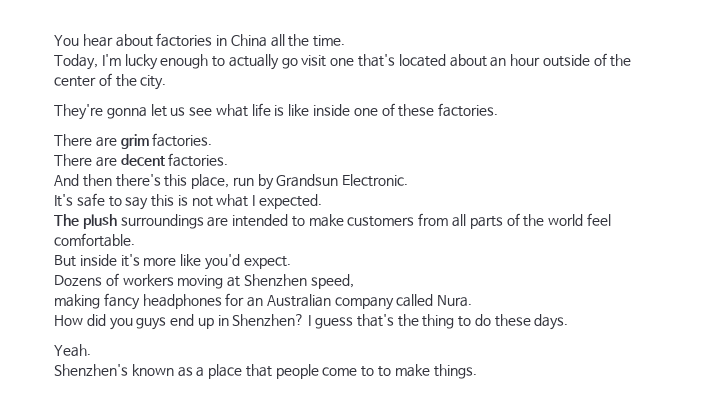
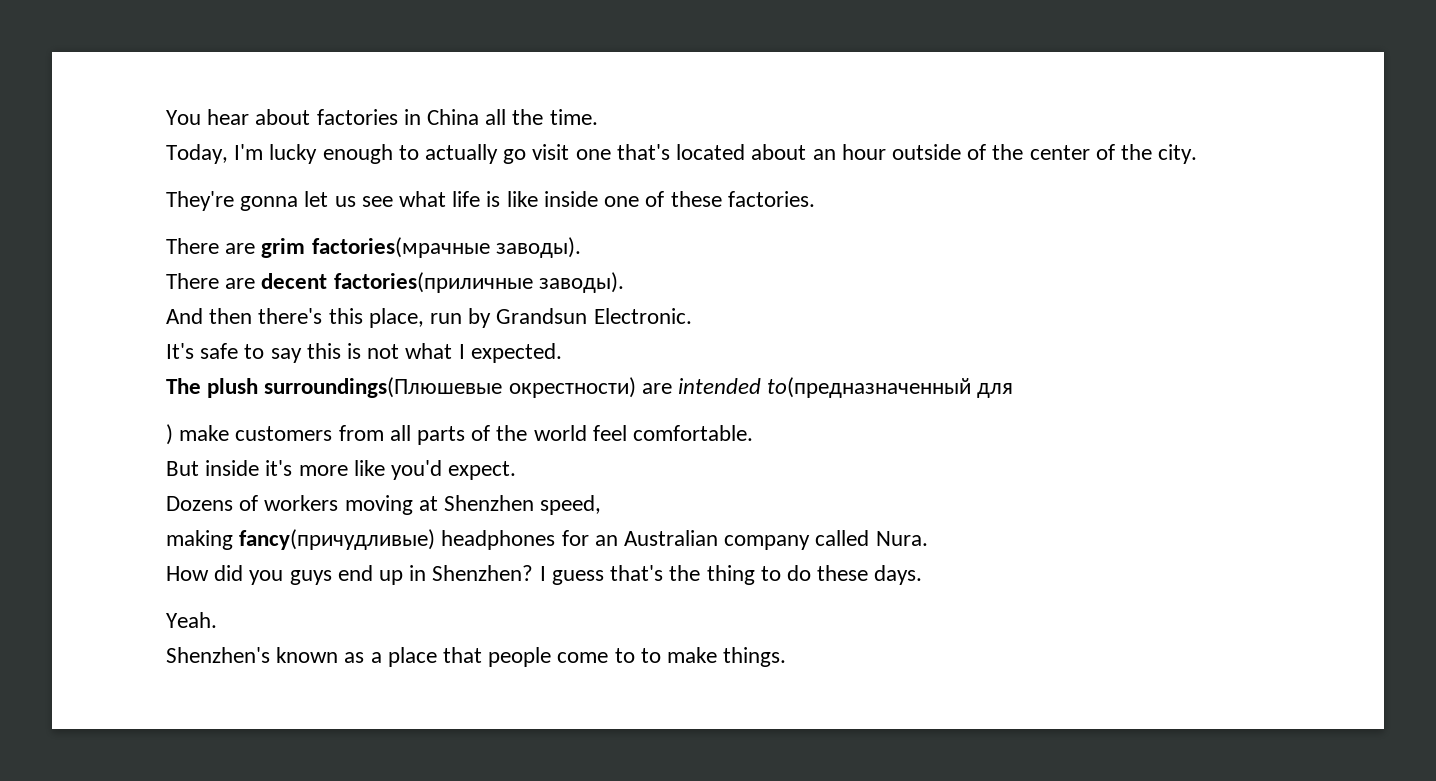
[152,133,213,147] factories. -> [311,237,581,258] factories(мрачные заводы).
[168,153,229,167] factories. -> [333,272,624,293] factories(приличные заводы).
[120,214,305,229] surroundings are intended to -> [264,377,1014,398] [166,424,173,445] surroundings(Плюшевые окрестности) are intended to(предназначенный для // )
[103,293,140,310] fancy -> [239,529,436,550] fancy(причудливые)

